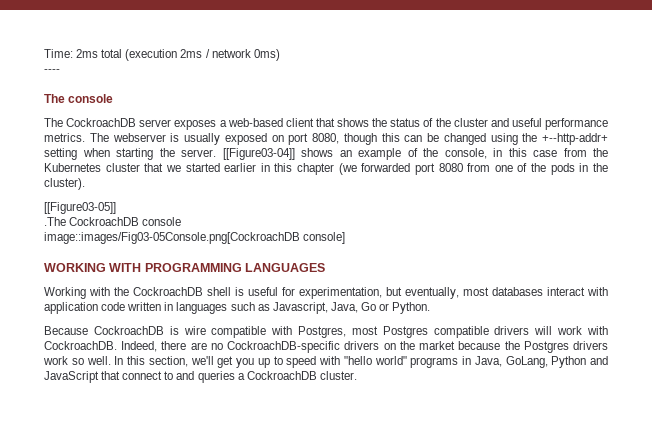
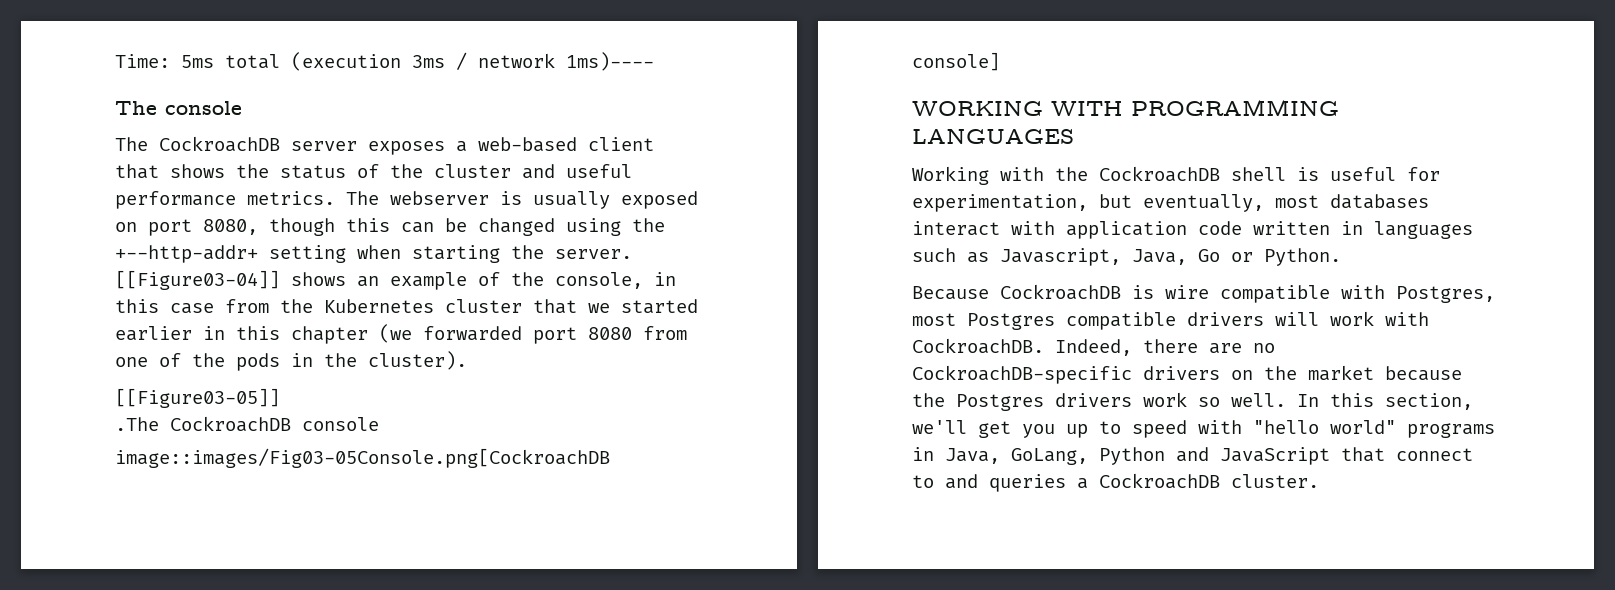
[76,49,99,58] 2ms -> [181,55,214,68] 5ms
[180,49,203,58] 2ms -> [412,55,445,68] 3ms
[253,49,280,61] [44,69,60,73] 0ms) // ---- -> [566,52,654,71] 1ms)----

